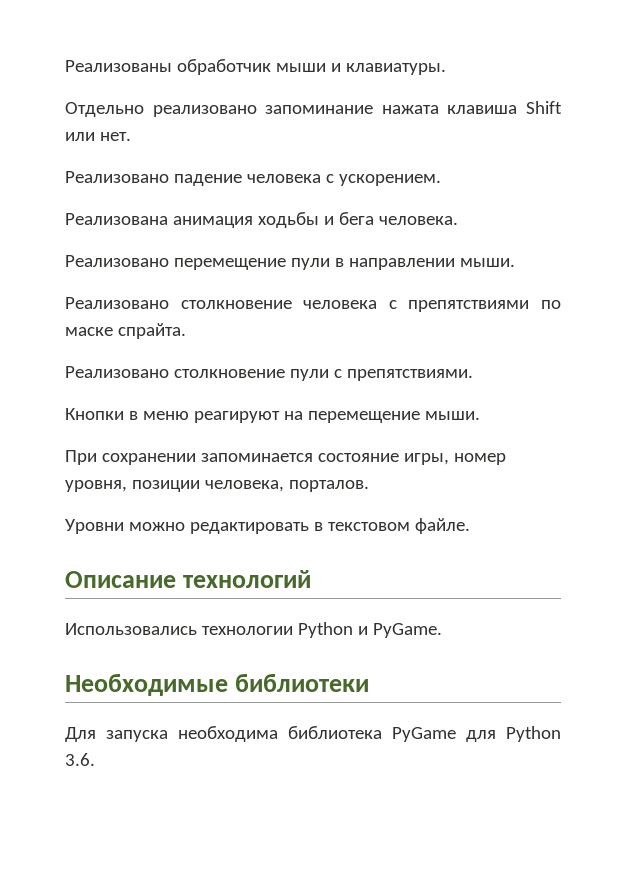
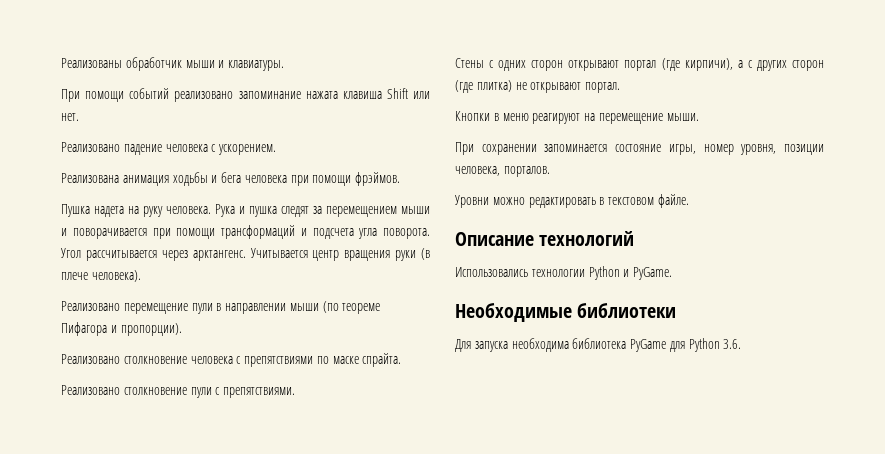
[65,102,144,117] Отдельно -> [61,88,170,102] При помощи событий
[378,216,458,225] человека. -> [244,172,401,186] [61,204,430,217] [61,225,430,239] [61,248,430,261] [61,270,141,282] человека при помощи фрэймов. // Пушка надета на руку человека. Рука и пушка следят за перемещением мыши и поворачивается при помощи трансформаций и подсчета угла поворота. Угол рассчитывается через арктангенс. Учитывается центр вращения руки (в плече человека).
[459,258,515,267] мыши. -> [289,301,381,314] [61,322,182,336] мыши (по теореме Пифагора и пропорции).
(473, 375) none -> [455,58,824,71] [455,80,621,93] // Стены с одних сторон открывают портал (где кирпичи), а с других сторон (где плитка) не открывают портал.

